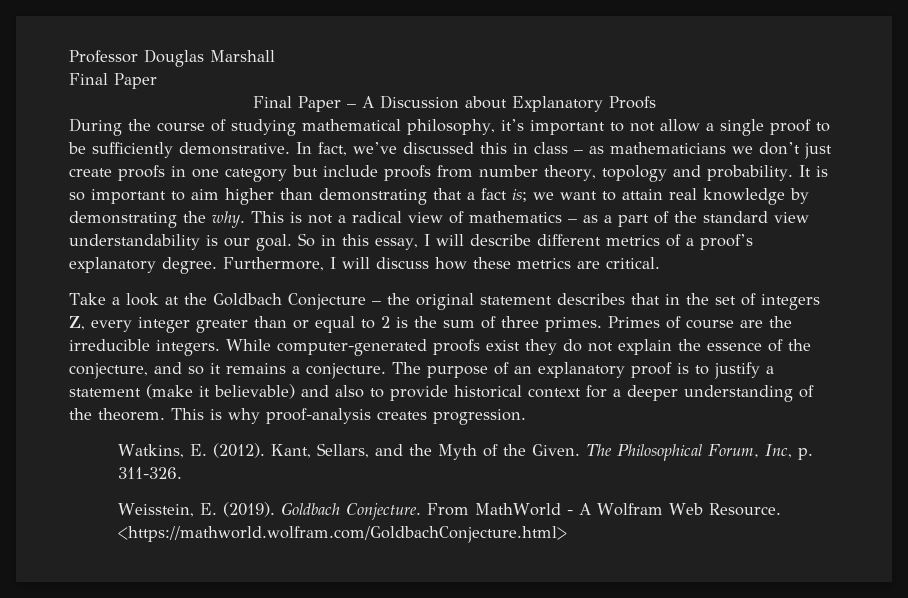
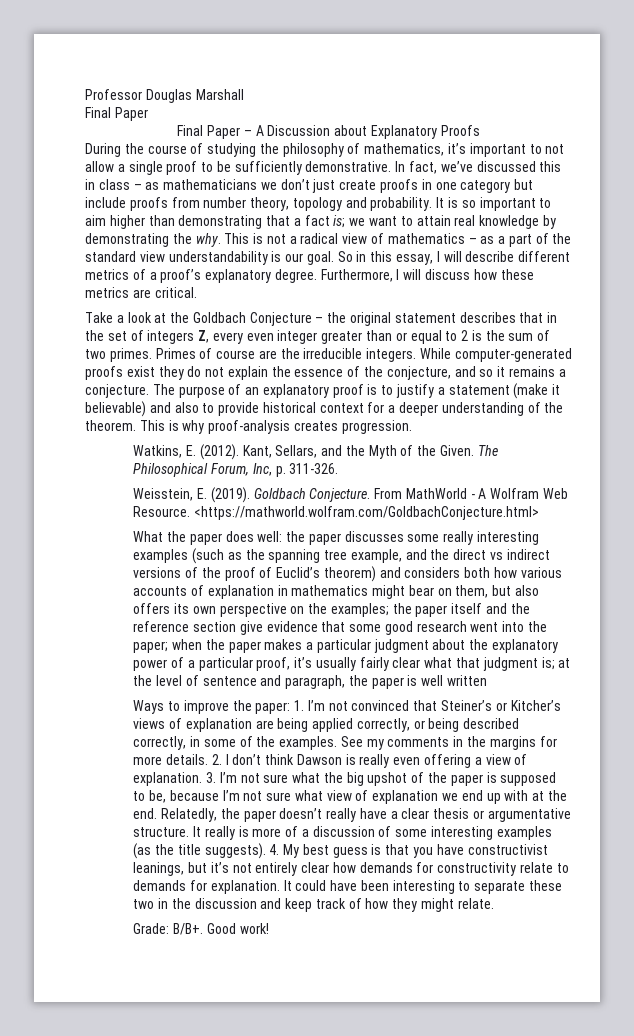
[302,119,495,135] mathematical philosophy, -> [259,143,445,157] the philosophy of mathematics,
(132, 326) none -> [246,333,274,341] even
[501,316,539,328] three -> [85,349,106,359] two
(567, 534) none -> [133,531,540,545] [133,548,550,564] [133,566,562,582] [133,585,540,599] [133,603,530,617] [133,621,548,635] [133,639,559,653] [133,657,571,671] [133,675,488,689] [133,700,561,714] [133,718,520,732] [133,736,557,750] [133,754,528,768] [133,772,557,786] [133,790,567,804] [133,808,571,822] [133,826,552,840] [133,843,548,859] [133,862,569,876] [133,880,563,894] [133,898,494,912] [133,923,269,935] // What the paper does well: the paper discusses some really interesting examples (such as the spanning tree example, and the direct vs indirect versions of the proof of Euclid’s theorem) and considers both how various accounts of explanation in mathematics might bear on them, but also offers its own perspective on the examples; the paper itself and the reference section give evidence that some good research went into the paper; when the paper makes a particular judgment about the explanatory power of a particular proof, it’s usually fairly clear what that judgment is; at the level of sentence and paragraph, the paper is well written // Ways to improve the paper: 1. I’m not convinced that Steiner’s or Kitcher’s views of explanation are being applied correctly, or being described correctly, in some of the examples. See my comments in the margins for more details. 2. I don’t think Dawson is really even offering a view of explanation. 3. I’m not sure what the big upshot of the paper is supposed to be, because I’m not sure what view of explanation we end up with at the end. Relatedly, the paper doesn’t really have a clear thesis or argumentative structure. It really is more of a discussion of some interesting examples (as the title suggests). 4. My best guess is that you have constructivist leanings, but it’s not entirely clear how demands for constructivity relate to demands for explanation. It could have been interesting to separate these two in the discussion and keep track of how they might relate. // Grade: B/B+. Good work!

